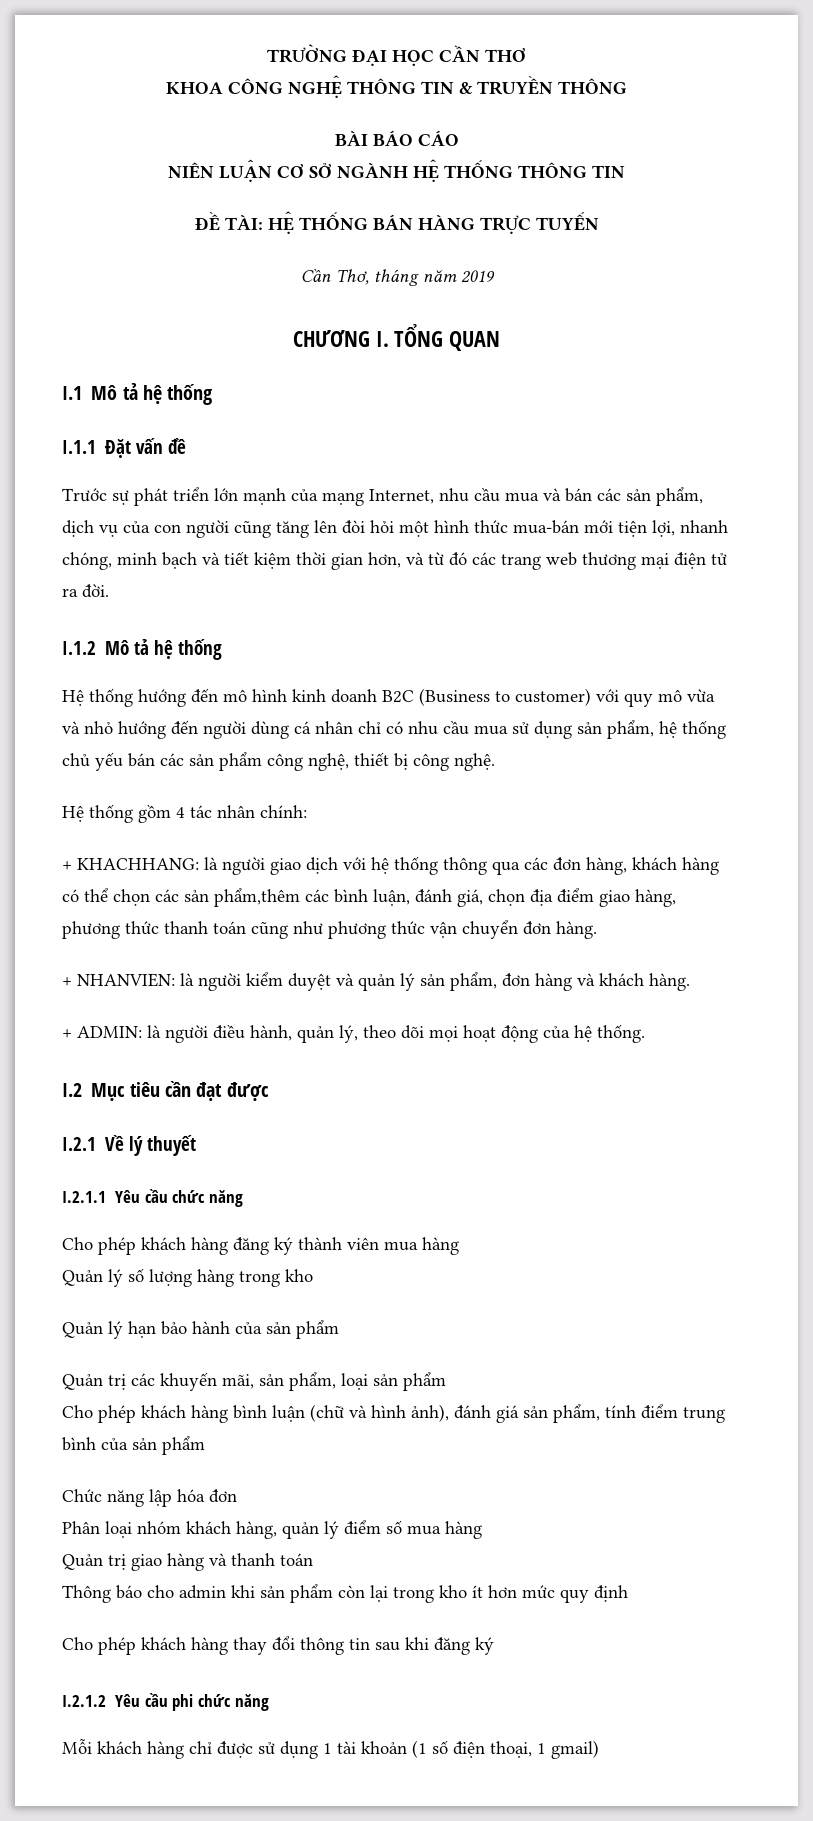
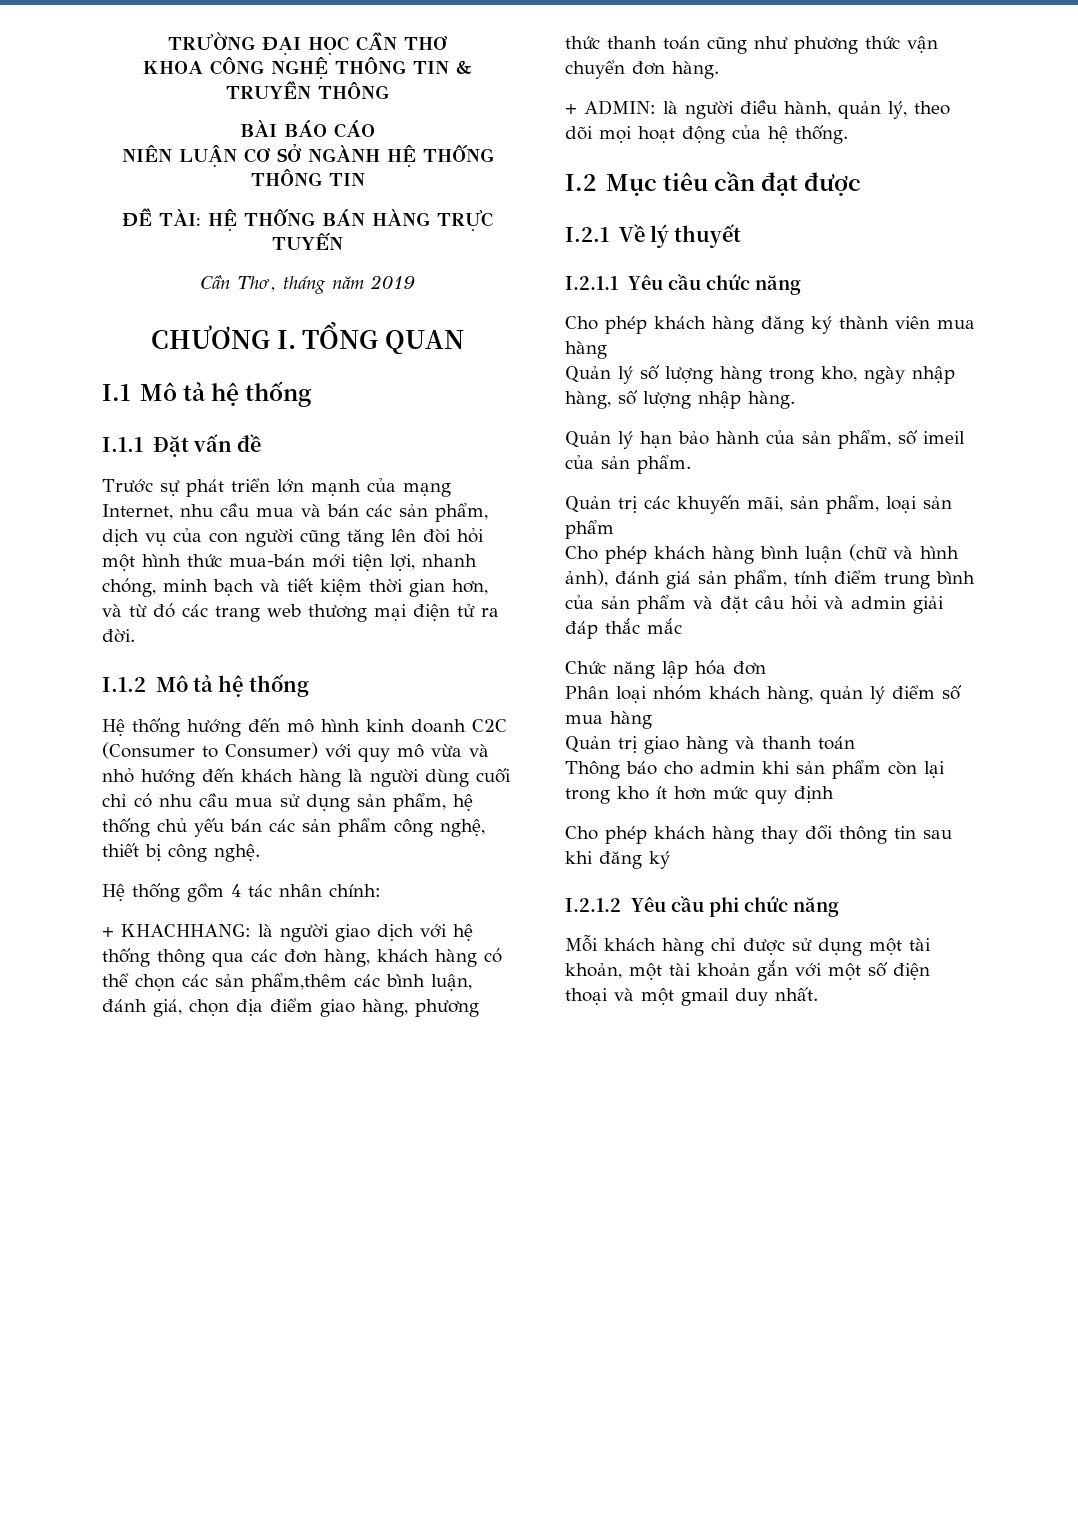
[382,688,591,706] B2C (Business to customer) -> [472,719,507,732] [102,742,318,759] C2C (Consumer to Consumer)
[203,721,353,739] người dùng cá nhân -> [241,768,511,787] khách hàng là người dùng cuối
[62,972,690,991] // + NHANVIEN: là người kiểm duyệt và quản lý sản phẩm, đơn hàng và khách hàng. -> (719, 70) none
[285,1269,313,1282] kho -> [821,366,955,384] [565,390,795,409] kho, ngày nhập hàng, số lượng nhập hàng.
[296,1320,339,1339] phẩm -> [838,430,965,449] [565,455,691,474] phẩm, số imeil của sản phẩm.
(205, 1445) none -> [693,595,944,614] [565,618,682,639] và đặt câu hỏi và admin giải đáp thắc mắc
[323,1740,599,1759] 1 tài khoản (1 số điện thoại, 1 gmail) -> [869,938,931,956] [565,960,930,981] [565,987,818,1006] một tài khoản, một tài khoản gắn với một số điện thoại và một gmail duy nhất.

